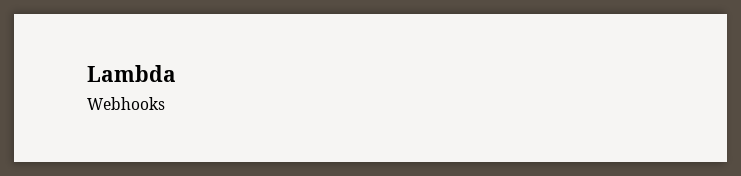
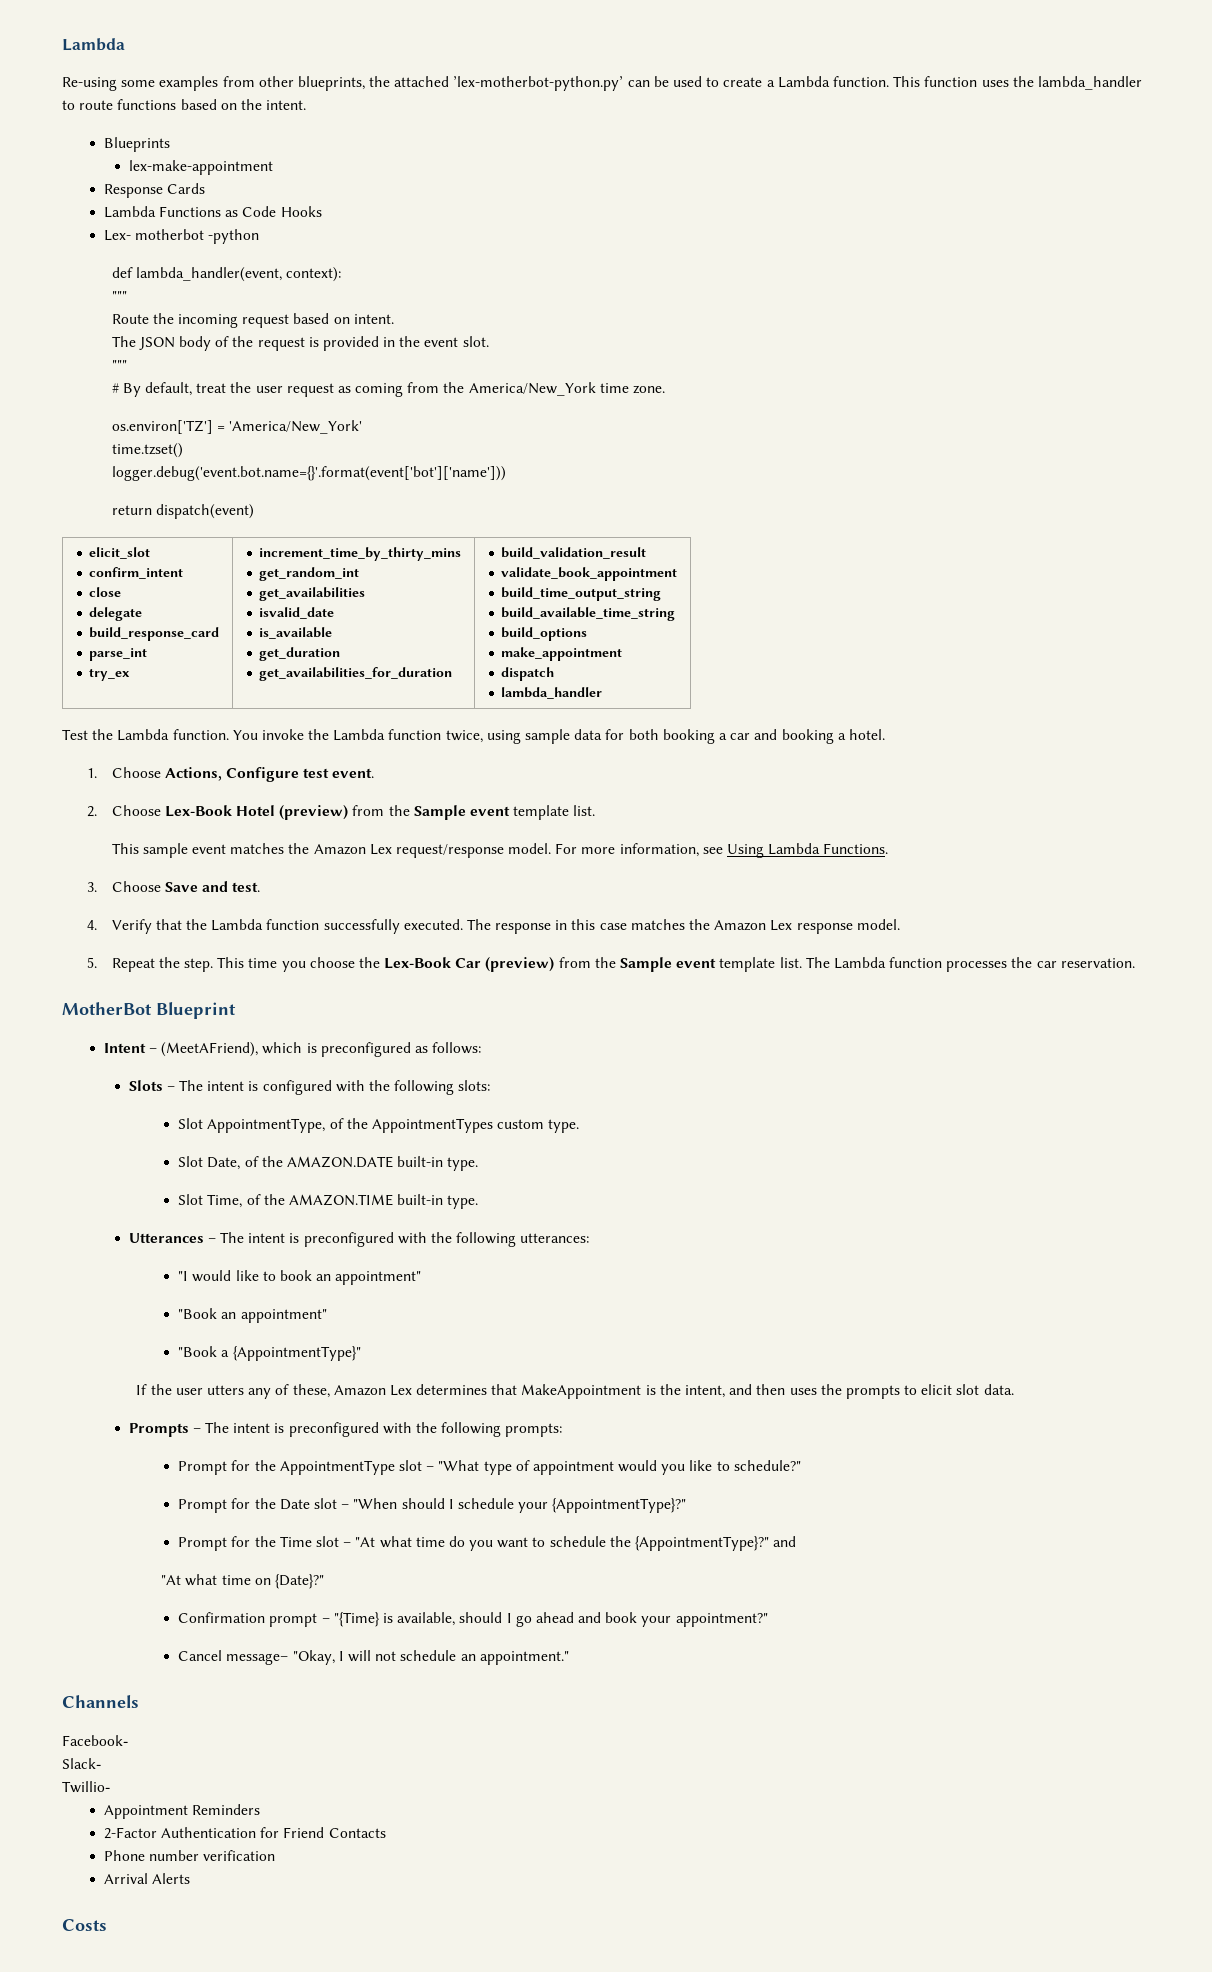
[87,97,165,110] Webhooks -> [62,76,1142,91] [62,99,307,110] [103,137,170,152] [128,160,273,175] [103,183,206,198] [103,206,322,218] [103,229,260,244] [111,267,341,282] [111,291,127,301] [111,313,394,328] [111,336,489,351] [111,360,127,370] [111,382,666,397] [111,420,362,434] [111,443,183,458] [111,466,506,481] [111,504,254,519] [89,547,151,559] [89,567,184,579] [89,587,122,597] [89,607,143,621] [89,627,220,641] [89,648,148,661] [89,668,131,681] [259,547,462,561] [259,567,360,581] [259,587,366,601] [259,607,335,619] [259,627,333,639] [259,647,341,661] [259,667,453,681] [501,547,647,559] [501,567,678,581] [501,587,662,601] [501,607,676,621] [501,627,588,641] [501,647,623,661] [501,667,555,681] [501,687,603,699] [62,729,885,744] [86,767,375,782] [86,805,596,820] [111,843,889,858] [86,881,261,892] [86,919,900,934] [86,957,1135,972] [62,1002,236,1019] [103,1042,482,1057] [128,1080,491,1095] [178,1118,580,1133] [178,1156,479,1171] [178,1194,479,1209] [128,1232,590,1247] [178,1270,422,1285] [178,1308,327,1323] [178,1346,361,1361] [136,1384,1014,1399] [128,1422,563,1437] [178,1460,801,1475] [178,1498,687,1513] [178,1536,797,1551] [161,1574,324,1589] [178,1612,768,1627] [178,1650,569,1665] [62,1695,139,1708] [62,1735,128,1746] [62,1758,101,1769] [62,1781,110,1793] [103,1804,261,1819] [103,1827,386,1839] [103,1850,276,1861] [103,1873,191,1884] [62,1919,107,1931] Re-using some examples from other blueprints, the attached ’lex-motherbot-python.py’ can be used to create a Lambda function. This function uses the lambda_handler to route functions based on the intent. // Blueprints // lex-make-appointment // Response Cards // Lambda Functions as Code Hooks // Lex- motherbot -python // def lambda_handler(event, context): // """ // Route the incoming request based on intent. // The JSON body of the request is provided in the event slot. // """ // # By default, treat the user request as coming from the America/New_York time zone. // os.environ['TZ'] = 'America/New_York' // time.tzset() // logger.debug('event.bot.name={}'.format(event['bot']['name'])) // return dispatch(event) // elicit_slot // confirm_intent // close // delegate // build_response_card // parse_int // try_ex | increment_time_by_thirty_mins // get_random_int // get_availabilities // isvalid_date // is_available // get_duration // get_availabilities_for_duration | build_validation_result // validate_book_appointment // build_time_output_string // build_available_time_string // build_options // make_appointment // dispatch // lambda_handler // Test the Lambda function. You invoke the Lambda function twice, using sample data for both booking a car and booking a hotel. // 1. Choose Actions, Configure test event. // 2. Choose Lex-Book Hotel (preview) from the Sample event template list. // This sample event matches the Amazon Lex request/response model. For more information, see Using Lambda Functions. // 3. Choose Save and test. // 4. Verify that the Lambda function successfully executed. The response in this case matches the Amazon Lex response model. // 5. Repeat the step. This time you choose the Lex-Book Car (preview) from the Sample event template list. The Lambda function processes the car reservation. // MotherBot Blueprint // Intent – (MeetAFriend), which is preconfigured as follows: // Slots – The intent is configured with the following slots: // Slot AppointmentType, of the AppointmentTypes custom type. // Slot Date, of the AMAZON.DATE built-in type. // Slot Time, of the AMAZON.TIME built-in type. // Utterances – The intent is preconfigured with the following utterances: // "I would like to book an appointment" // "Book an appointment" // "Book a {AppointmentType}" // If the user utters any of these, Amazon Lex determines that MakeAppointment is the intent, and then uses the prompts to elicit slot data. // Prompts – The intent is preconfigured with the following prompts: // Prompt for the AppointmentType slot – "What type of appointment would you like to schedule?" // Prompt for the Date slot – "When should I schedule your {AppointmentType}?" // Prompt for the Time slot – "At what time do you want to schedule the {AppointmentType}?" and // "At what time on {Date}?" // Confirmation prompt – "{Time} is available, should I go ahead and book your appointment?" // Cancel message– "Okay, I will not schedule an appointment." // Channels // Facebook- // Slack- // Twillio- // Appointment Reminders // 2-Factor Authentication for Friend Contacts // Phone number verification // Arrival Alerts // Costs

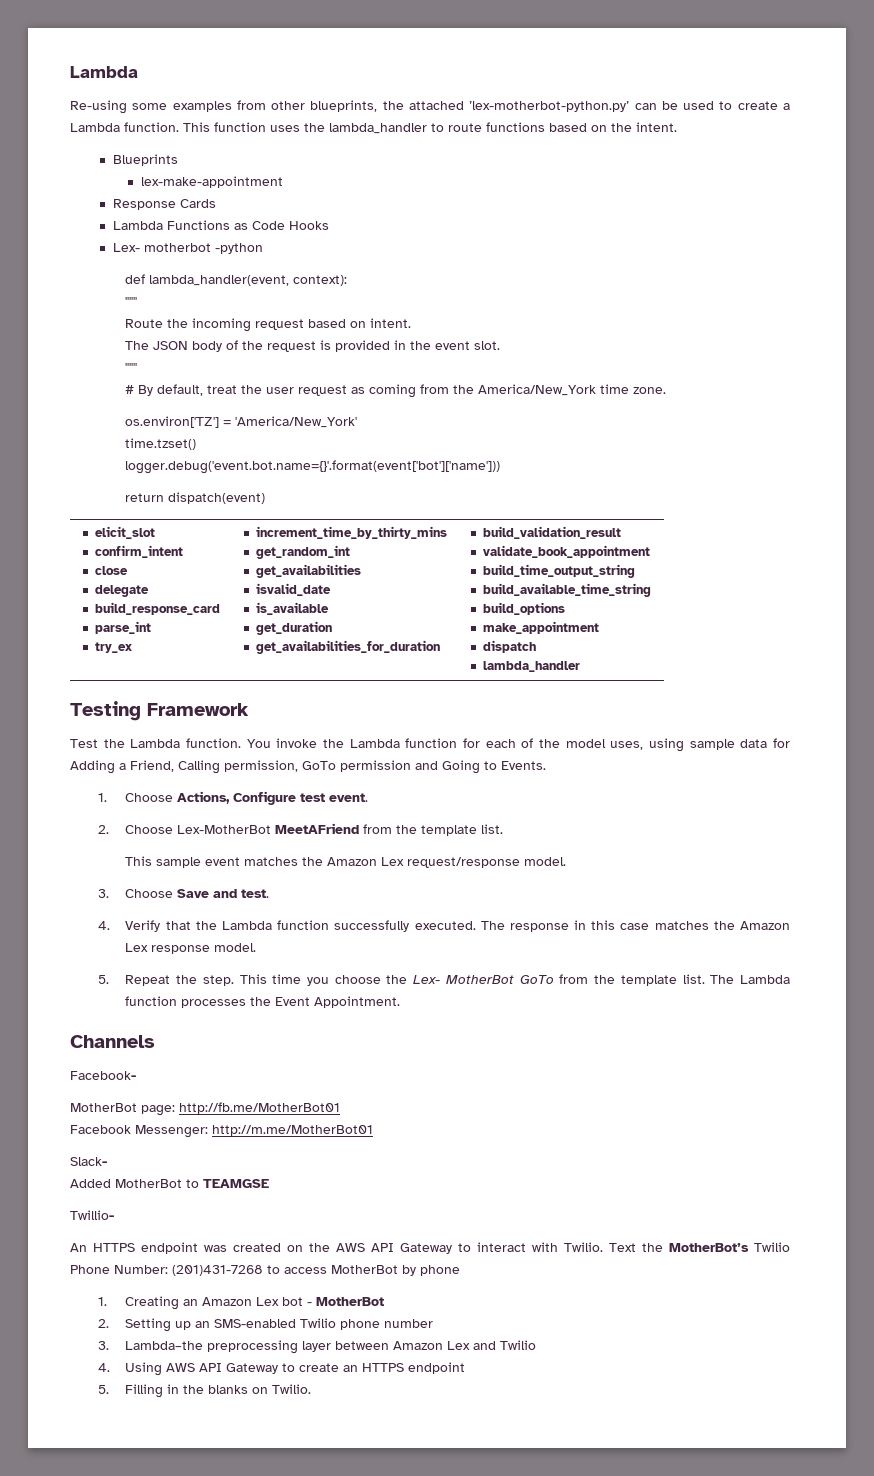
(603, 693) none -> [70,701,249,721] // Testing Framework
[445,729,885,744] twice, using sample data for both booking a car and booking a hotel. -> [463,738,790,752] [70,760,546,774] for each of the model uses, using sample data for Adding a Friend, Calling permission, GoTo permission and Going to Events.
[164,805,510,820] Lex-Book Hotel (preview) from the Sample event -> [177,823,418,834] Lex-MotherBot MeetAFriend from the
[555,843,889,858] For more information, see Using Lambda Functions. -> (567, 861) none
[384,957,717,972] Lex-Book Car (preview) from the Sample event -> [413,974,616,984] Lex- MotherBot GoTo from the
[1036,958,1135,968] [62,1002,236,1019] [103,1042,482,1057] [128,1080,491,1095] [178,1118,580,1133] [178,1156,479,1171] [178,1194,479,1209] [128,1232,590,1247] [178,1270,422,1285] [178,1308,327,1323] [178,1346,361,1361] [136,1384,1014,1399] [128,1422,563,1437] [178,1460,801,1475] [178,1498,687,1513] [178,1536,797,1551] [161,1574,324,1589] [178,1612,768,1627] [178,1650,569,1665] [62,1695,139,1708] [62,1735,128,1746] [62,1758,101,1769] [62,1781,110,1793] [103,1804,261,1819] [103,1827,386,1839] [103,1850,276,1861] [103,1873,191,1884] [62,1919,107,1931] car reservation. // MotherBot Blueprint // Intent – (MeetAFriend), which is preconfigured as follows: // Slots – The intent is configured with the following slots: // Slot AppointmentType, of the AppointmentTypes custom type. // Slot Date, of the AMAZON.DATE built-in type. // Slot Time, of the AMAZON.TIME built-in type. // Utterances – The intent is preconfigured with the following utterances: // "I would like to book an appointment" // "Book an appointment" // "Book a {AppointmentType}" // If the user utters any of these, Amazon Lex determines that MakeAppointment is the intent, and then uses the prompts to elicit slot data. // Prompts – The intent is preconfigured with the following prompts: // Prompt for the AppointmentType slot – "What type of appointment would you like to schedule?" // Prompt for the Date slot – "When should I schedule your {AppointmentType}?" // Prompt for the Time slot – "At what time do you want to schedule the {AppointmentType}?" and // "At what time on {Date}?" // Confirmation prompt – "{Time} is available, should I go ahead and book your appointment?" // Cancel message– "Okay, I will not schedule an appointment." // Channels // Facebook- // Slack- // Twillio- // Appointment Reminders // 2-Factor Authentication for Friend Contacts // Phone number verification // Arrival Alerts // Costs -> [275,996,401,1008] [70,1035,155,1048] [70,1071,136,1080] [70,1102,340,1116] [70,1125,373,1138] [70,1157,107,1166] [70,1179,269,1188] [70,1210,114,1220] [70,1242,790,1254] [70,1265,460,1276] [97,1296,385,1310] [97,1318,434,1332] [97,1340,537,1354] [97,1362,466,1376] [97,1384,312,1398] Event Appointment. // Channels // Facebook- // MotherBot page: http://fb.me/MotherBot01 // Facebook Messenger: http://m.me/MotherBot01 // Slack- // Added MotherBot to TEAMGSE // Twillio- // An HTTPS endpoint was created on the AWS API Gateway to interact with Twilio. Text the MotherBot’s Twilio Phone Number: (201)431-7268 to access MotherBot by phone // 1. Creating an Amazon Lex bot - MotherBot // 2. Setting up an SMS-enabled Twilio phone number // 3. Lambda–the preprocessing layer between Amazon Lex and Twilio // 4. Using AWS API Gateway to create an HTTPS endpoint // 5. Filling in the blanks on Twilio.

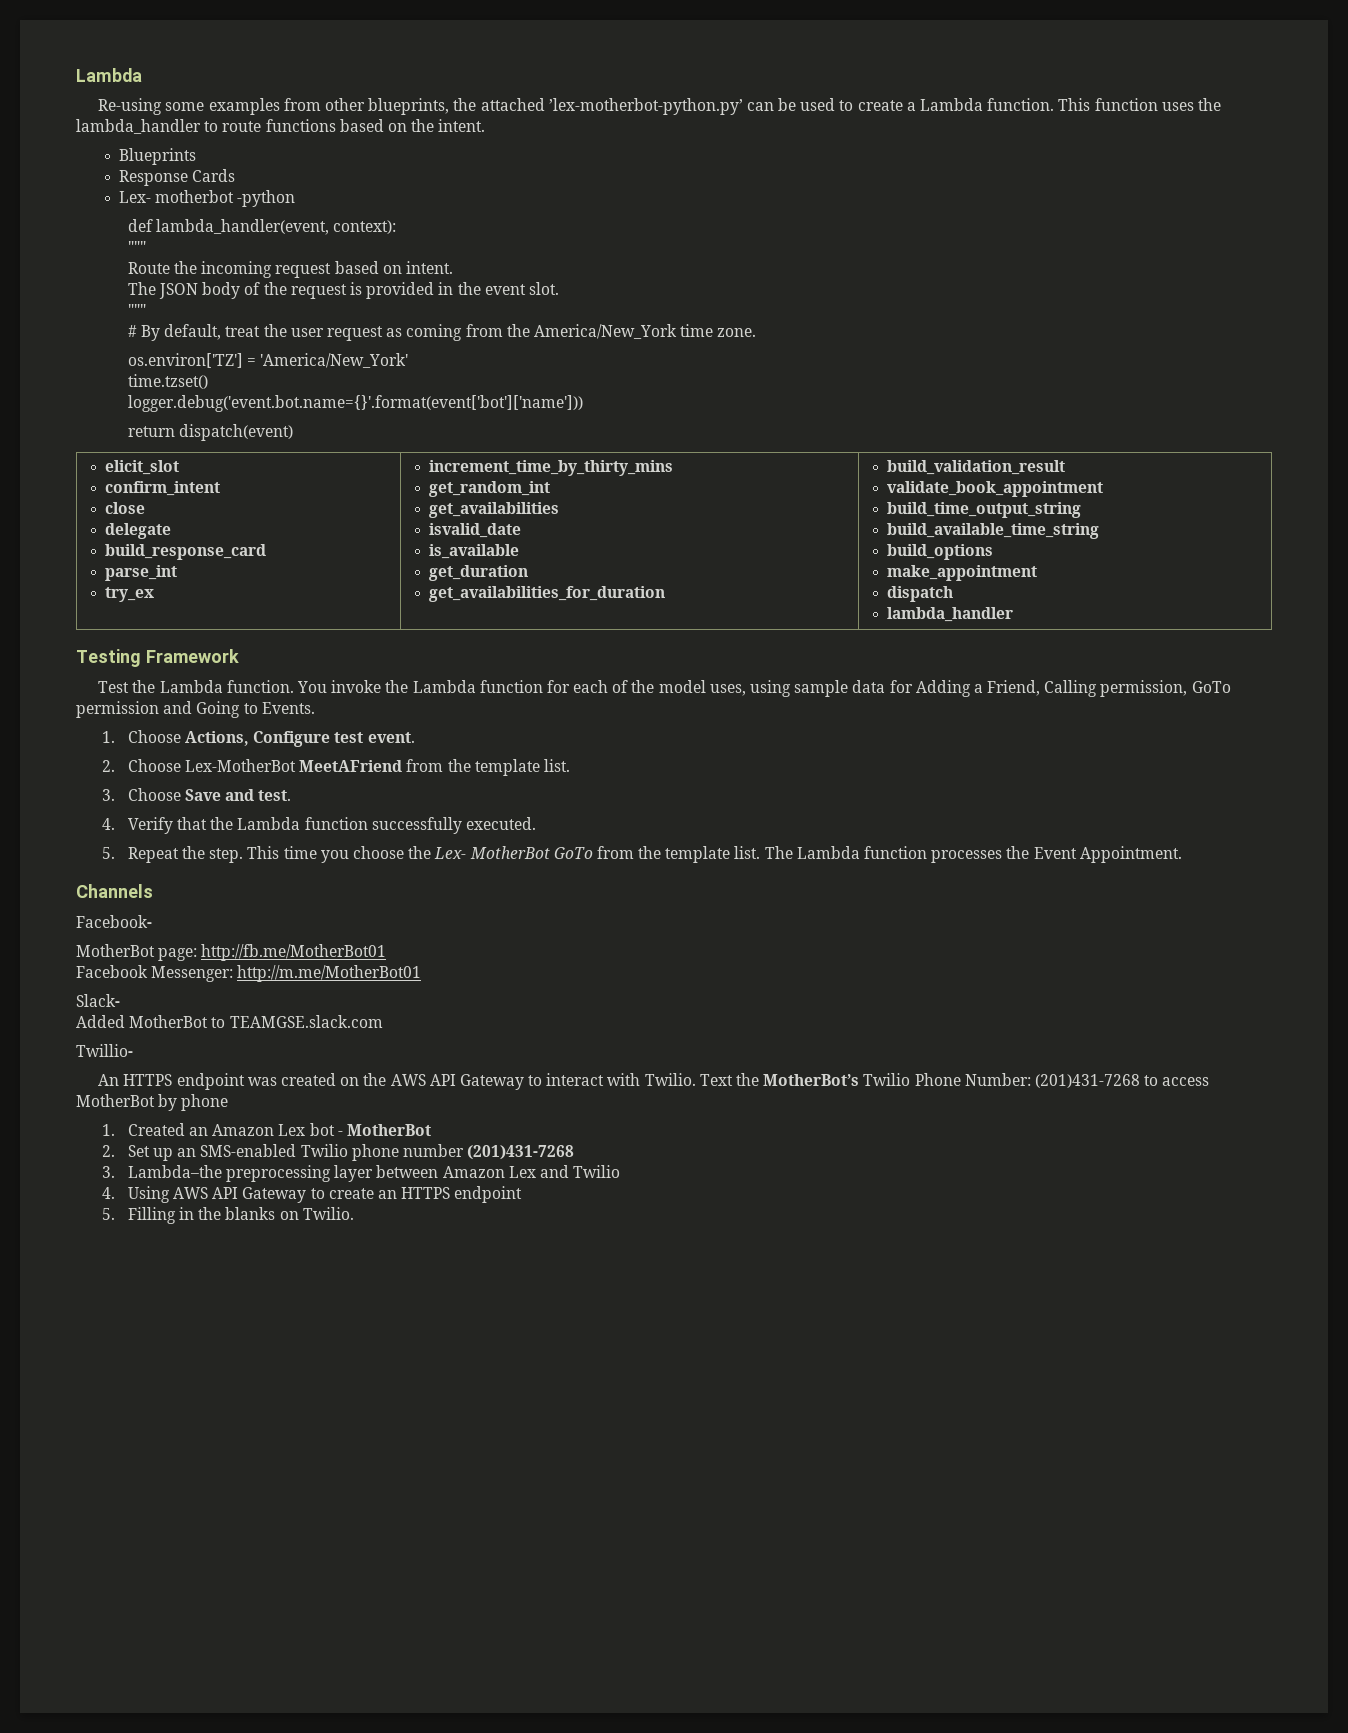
[140,176,283,188] // lex-make-appointment -> (196, 156) none
[113,220,330,230] // Lambda Functions as Code Hooks -> (236, 175) none
[125,856,567,868] // This sample event matches the Amazon Lex request/response model. -> (570, 765) none
[480,920,790,932] [125,943,257,954] The response in this case matches the Amazon Lex response model. -> (536, 823) none
[203,1179,269,1188] TEAMGSE -> [229,1015,383,1028] TEAMGSE.slack.com
[125,1296,180,1310] Creating -> [127,1123,185,1136] Created
[125,1318,172,1332] Setting -> [127,1145,150,1157] Set
(434, 1323) none -> [467,1145,575,1160] (201)431-7268

